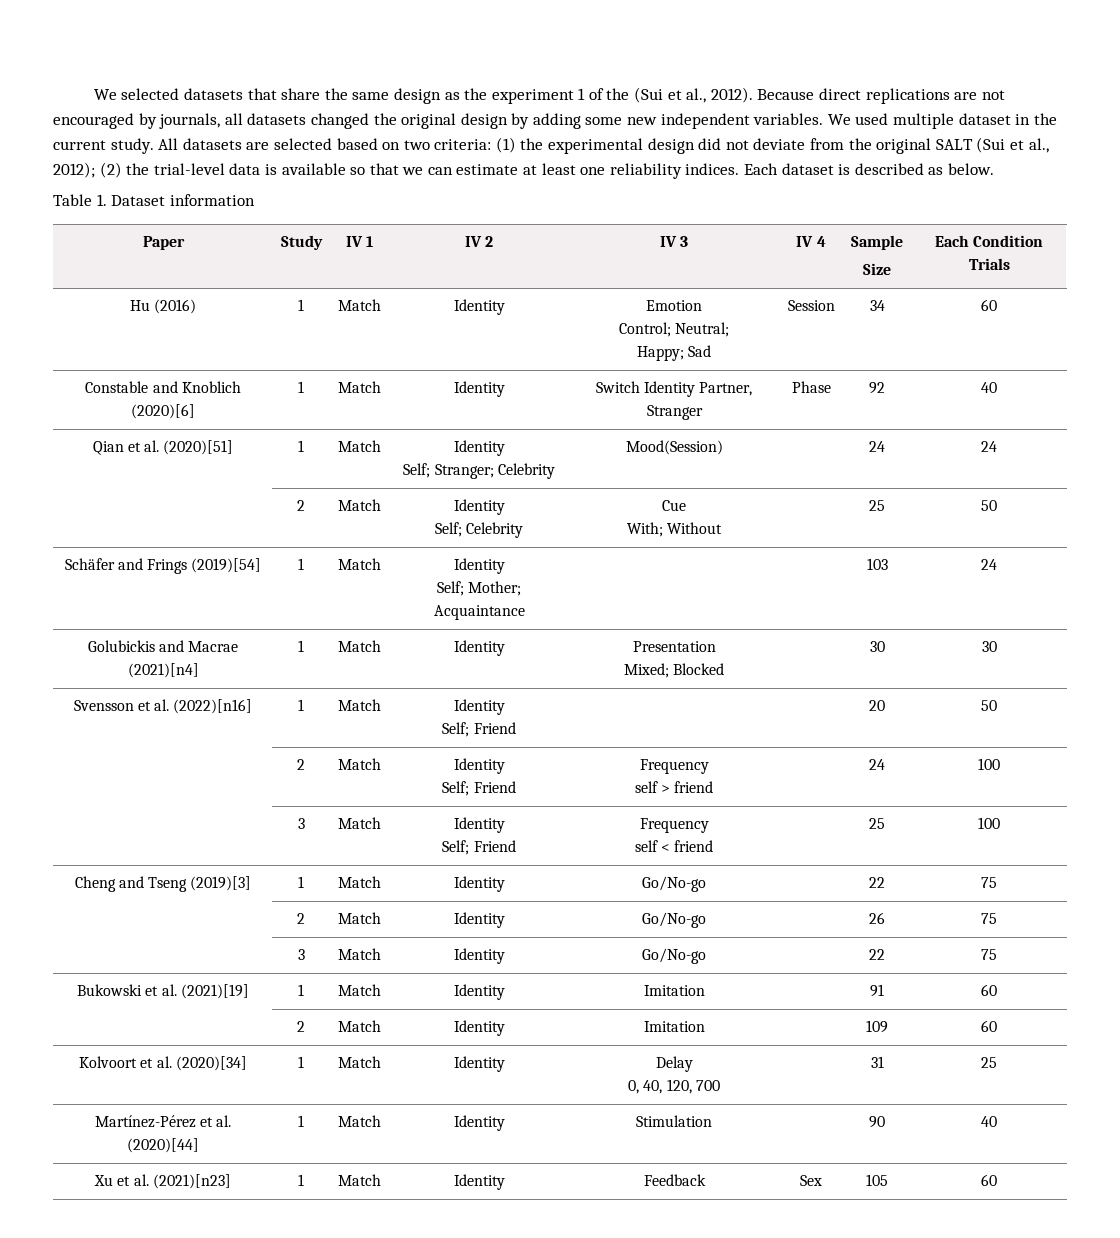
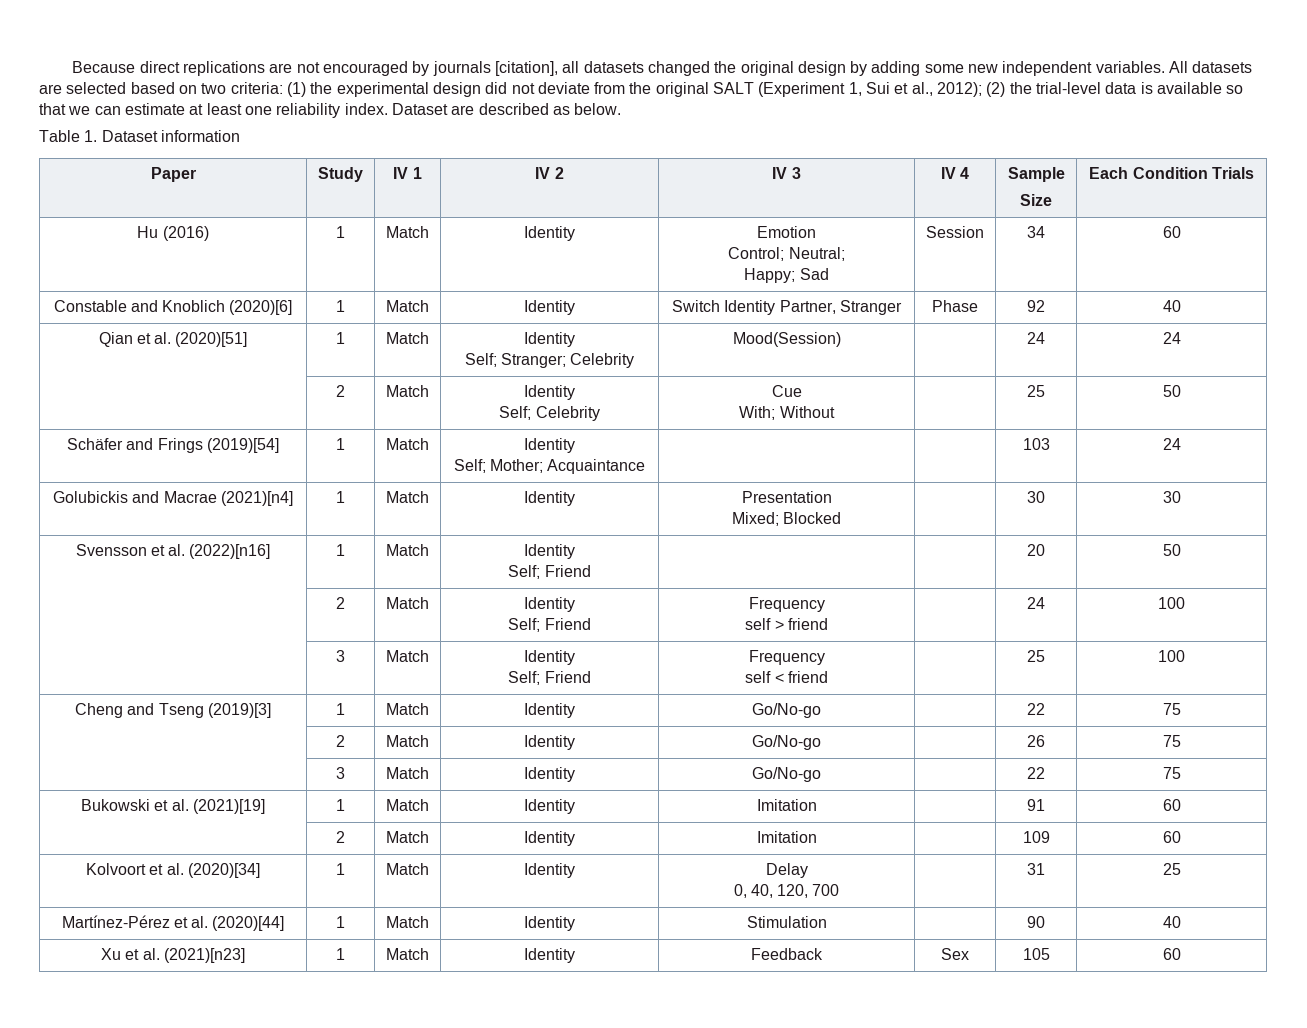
[93,87,753,104] We selected datasets that share the same design as the experiment 1 of the (Sui et al., 2012). -> (72, 67) none
[159,113,221,129] journals, -> [432,61,558,76] journals [citation],
[827,113,1057,129] [53,138,154,154] We used multiple dataset in the current study. -> (1165, 67) none
[976,137,1006,153] (Sui -> [758,82,891,97] (Experiment 1, Sui
[685,163,851,175] indices. Each dataset is -> [344,103,475,115] index. Dataset are

